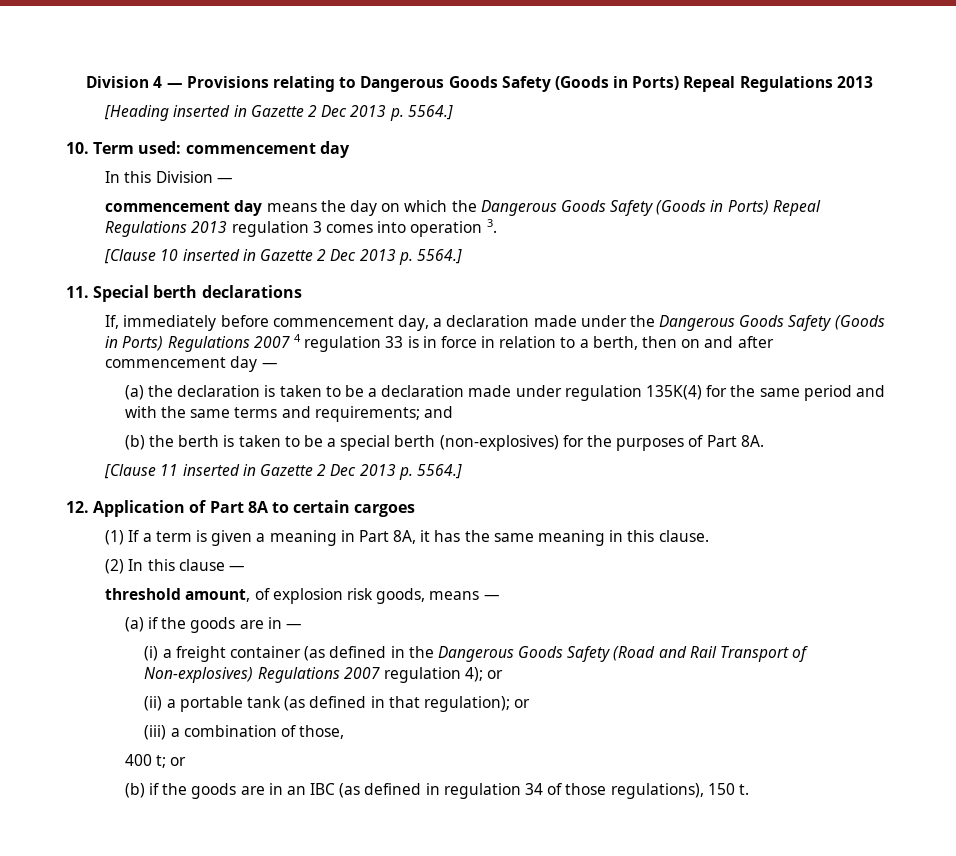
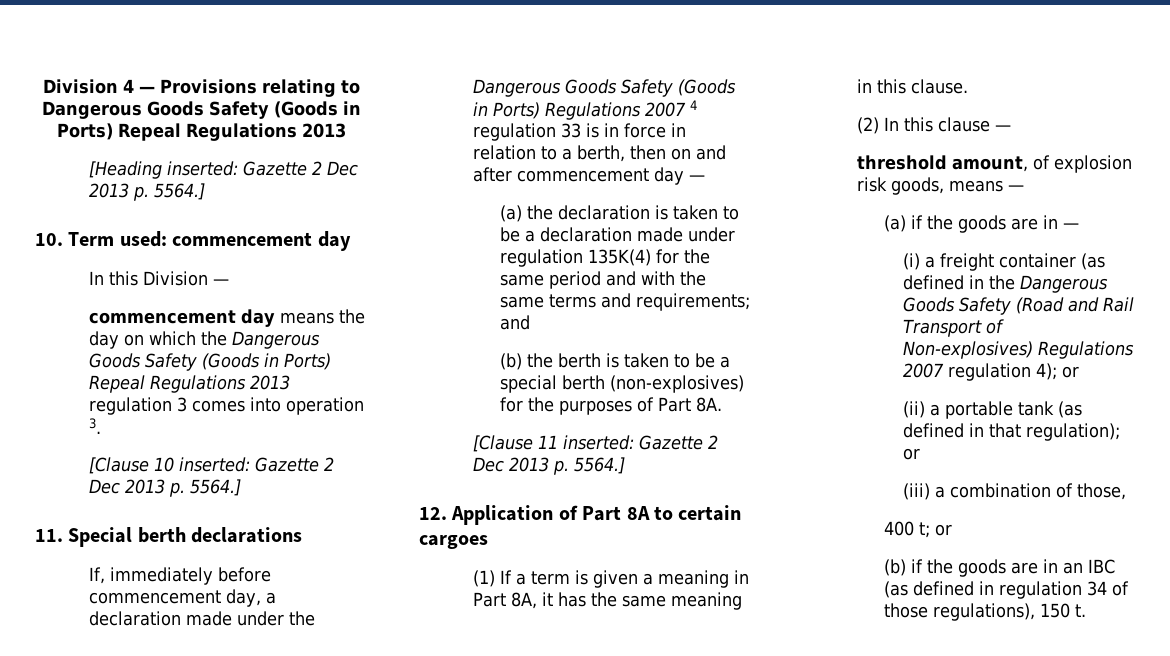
[173,105,247,117] inserted in -> [166,161,238,176] inserted:
[182,249,256,261] inserted in -> [178,457,250,472] inserted:
[182,464,256,476] inserted in -> [562,435,634,450] inserted:

